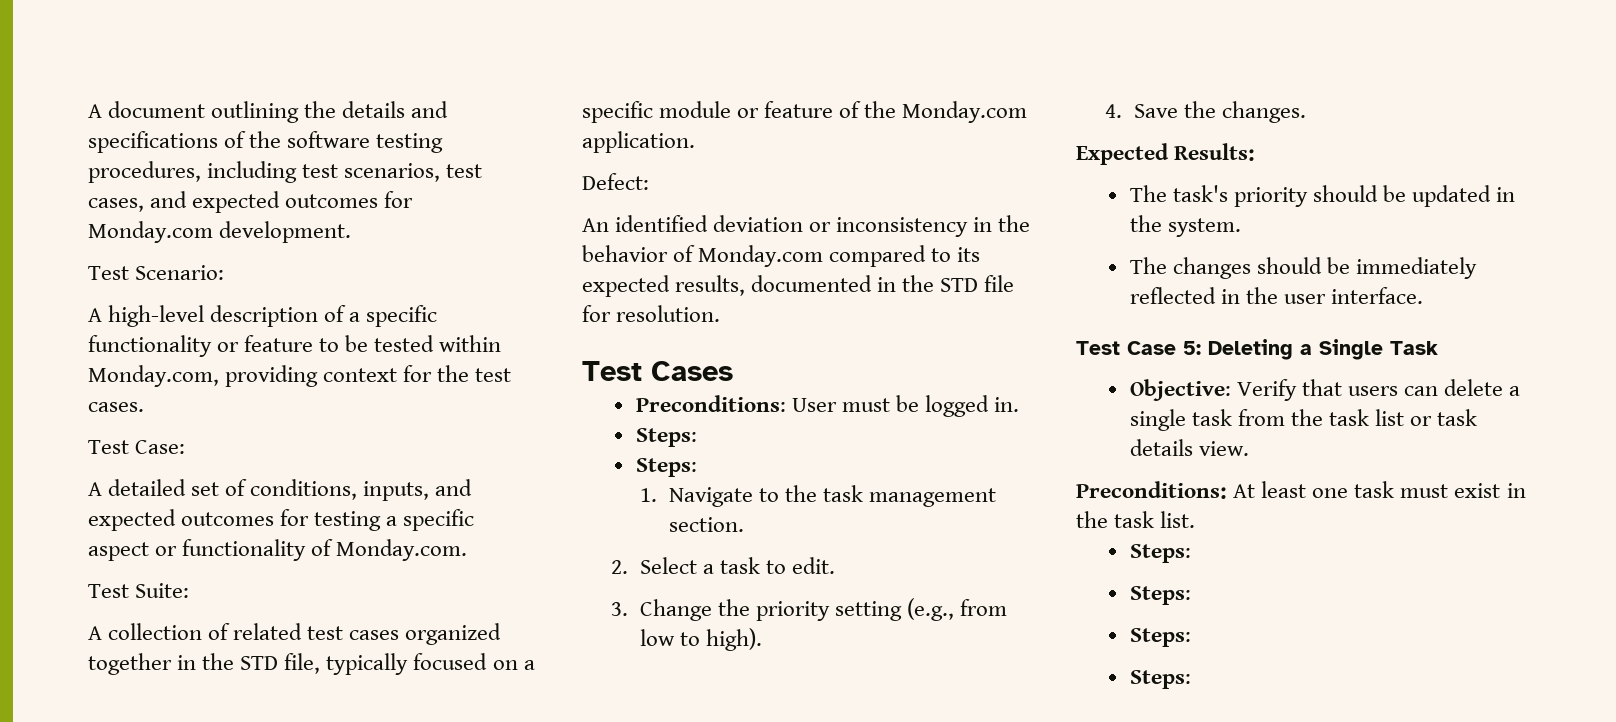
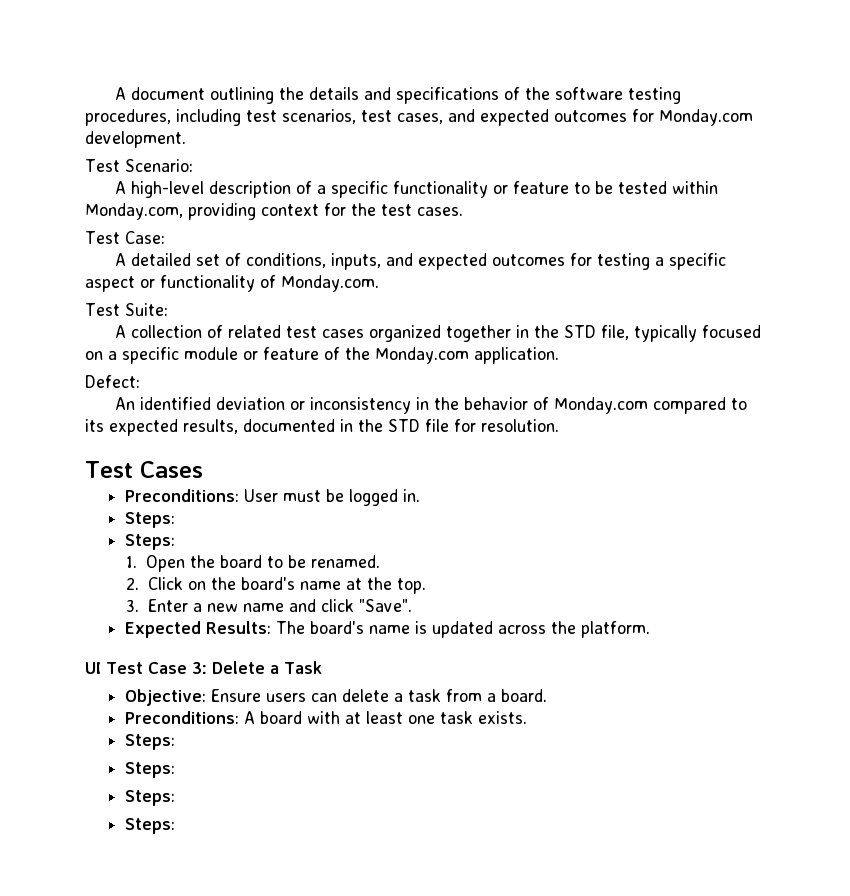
[668,485,996,507] [668,517,744,532] [610,557,835,574] [610,598,1008,621] [639,628,762,651] [1104,101,1306,123] [1076,143,1256,165] [1129,185,1516,207] [1129,215,1241,237] [1129,257,1477,279] [1129,287,1423,304] [1076,339,1383,360] Navigate to the task management section. // 2. Select a task to edit. // 3. Change the priority setting (e.g., from low to high). // 4. Save the changes. // Expected Results: // The task's priority should be updated in the system. // The changes should be immediately reflected in the user interface. // Test Case 5: Deleting a Single -> [146,555,381,572] [125,577,426,594] [125,599,412,612] [124,621,650,638] [85,661,279,674] Open the board to be renamed. // 2. Click on the board's name at the top. // 3. Enter a new name and click "Save". // Expected Results: The board's name is updated across the platform. // UI Test Case 3: Delete a
[1236,379,1342,401] Verify that -> [210,689,261,702] Ensure
[1129,409,1186,431] single -> (403, 697) none
[1290,409,1478,426] [1129,439,1249,456] [1076,481,1526,499] [1076,511,1196,528] the task list or task details view. // Preconditions: At least one task must exist in the task list. -> [486,689,547,702] [124,711,527,724] a board. // Preconditions: A board with at least one task exists.

